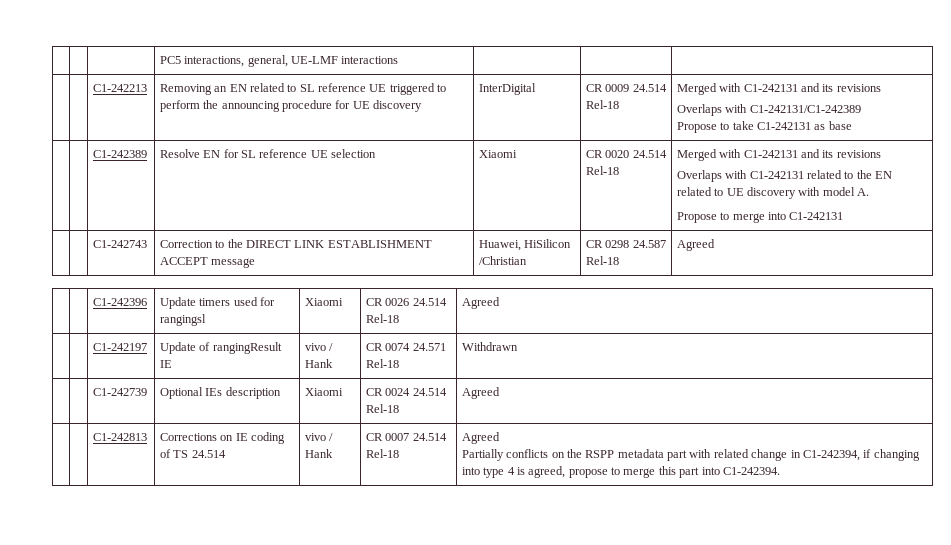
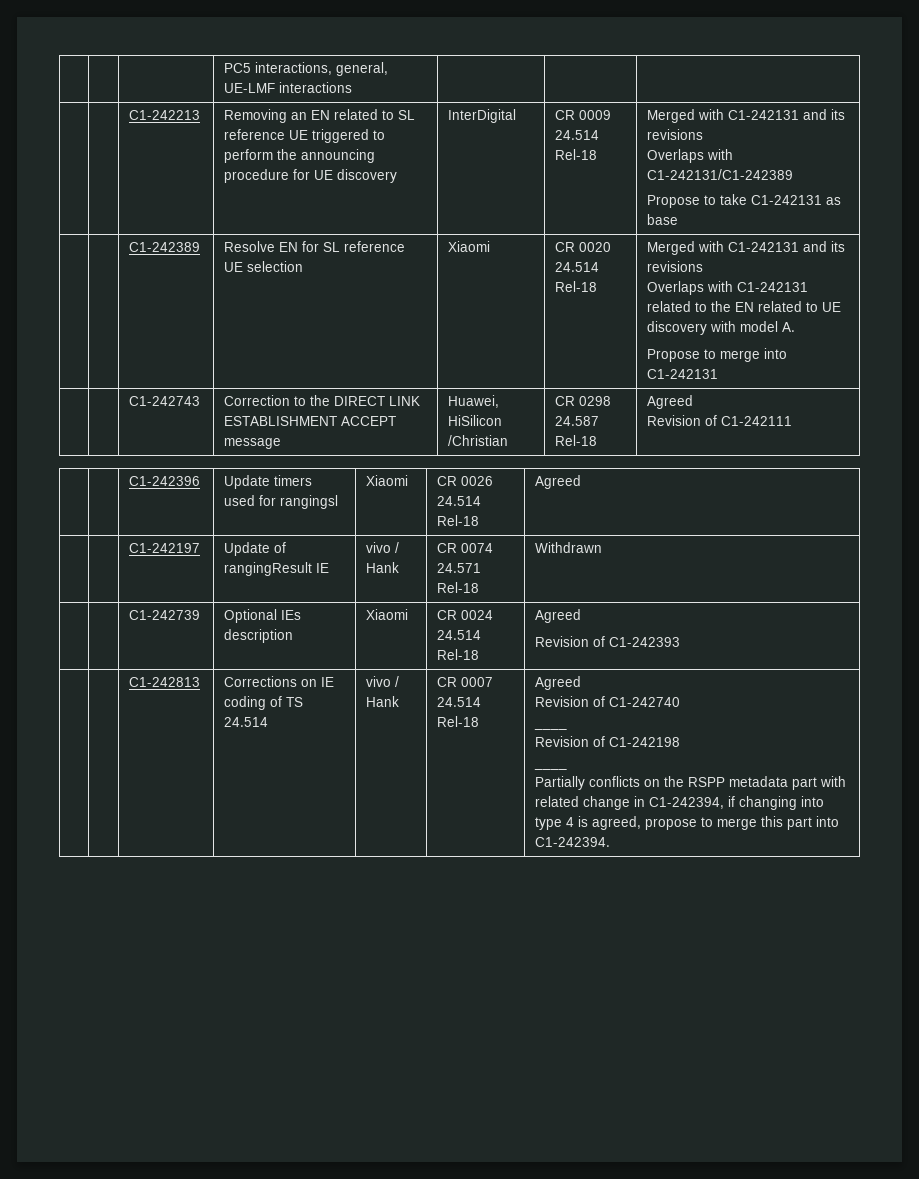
(715, 245) none -> [647,415,793,426] // Revision of C1-242111
(500, 393) none -> [535,636,681,647] // Revision of C1-242393
(500, 438) none -> [535,696,681,707] [534,727,568,730] [535,736,681,747] [534,767,568,770] // Revision of C1-242740 // ____ // Revision of C1-242198 // ____

